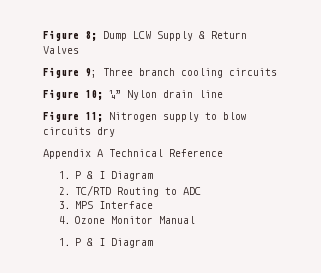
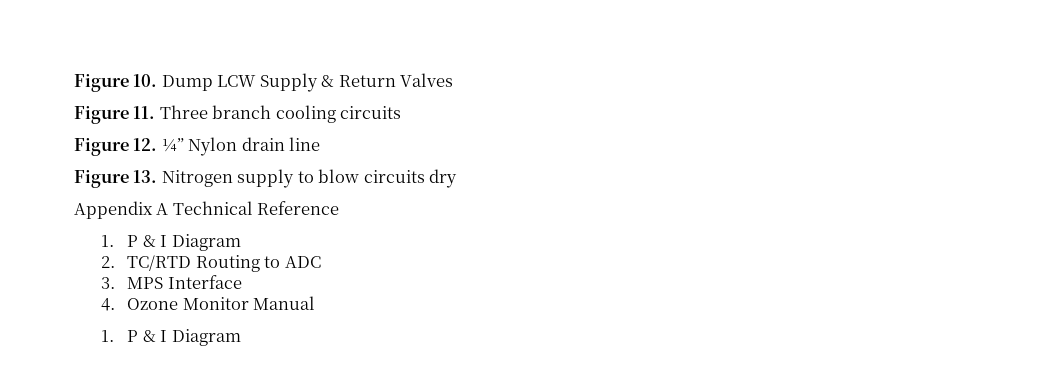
[43,30,97,41] Figure 8; -> [74,74,158,92] Figure 10.
[85,68,97,78] 9; -> [133,106,156,119] 11.
[85,90,103,100] 10; -> [133,138,158,151] 12.
[85,112,103,122] 11; -> [133,170,158,183] 13.

